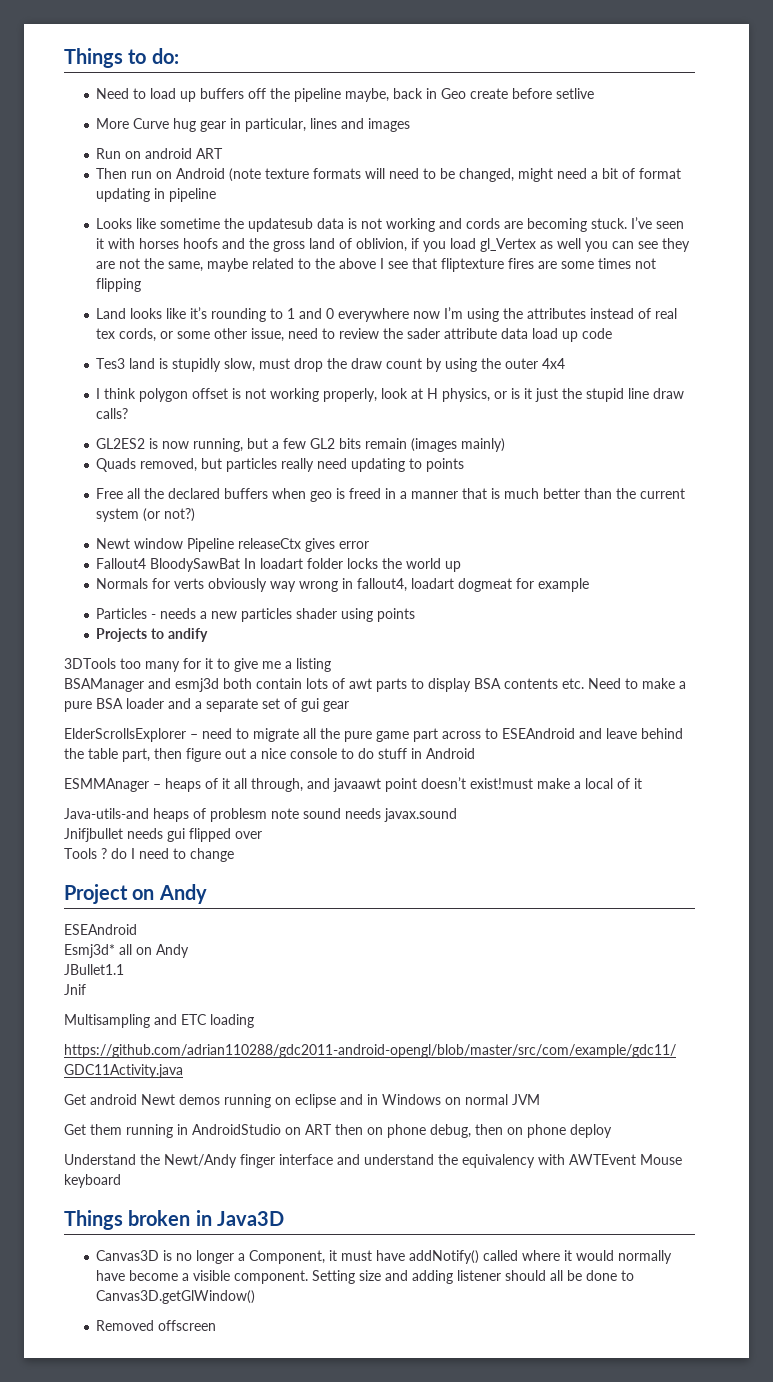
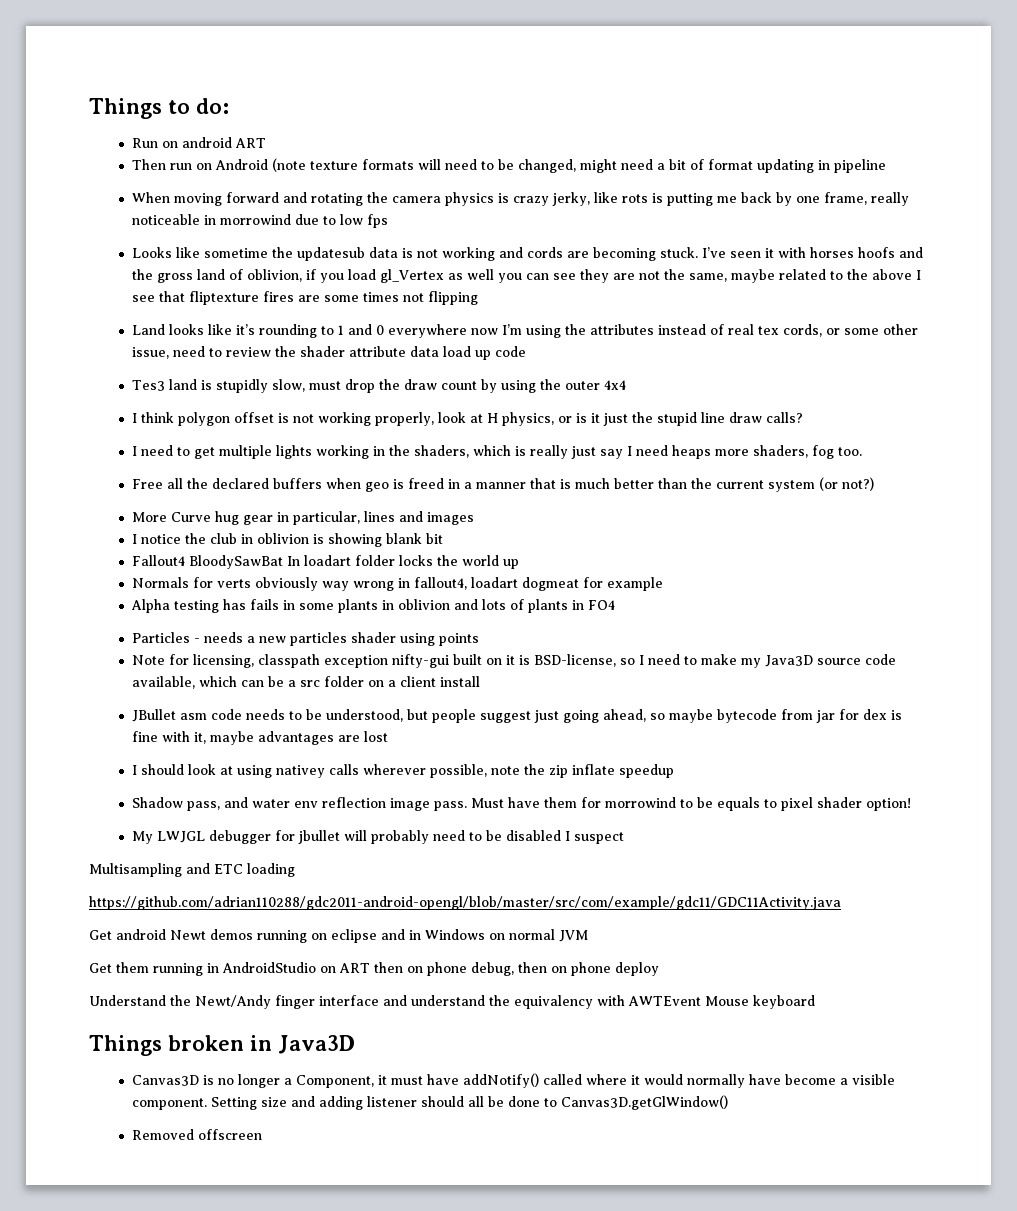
[96,88,595,102] [96,118,411,132] // Need to load up buffers off the pipeline maybe, back in Geo create before setlive // More Curve hug gear in particular, lines and images -> (229, 106) none
(217, 195) none -> [131,192,909,206] [131,214,388,228] // When moving forward and rotating the camera physics is crazy jerky, like rots is putting me back by one frame, really noticeable in morrowind due to low fps
[407,328,441,339] sader -> [299,346,345,357] shader
[96,438,506,452] [96,458,465,472] GL2ES2 is now running, but a few GL2 bits remain (images mainly) // Quads removed, but particles really need updating to points -> [131,445,862,459] I need to get multiple lights working in the shaders, which is really just say I need heaps more shaders, fog too.
[96,538,370,552] Newt window Pipeline releaseCtx gives error -> [131,511,474,525] [131,533,443,547] More Curve hug gear in particular, lines and images // I notice the club in oblivion is showing blank bit
(590, 585) none -> [130,599,615,613] // Alpha testing has fails in some plants in oblivion and lots of plants in FO4
[96,628,209,642] [64,658,331,672] [64,678,686,692] [64,698,349,712] [64,728,683,742] [64,748,475,762] [64,777,642,792] [64,808,457,822] [64,828,262,842] [64,848,234,862] [64,884,207,904] [64,924,137,935] [64,944,189,958] [64,964,124,975] [64,984,86,995] Projects to andify // 3DTools too many for it to give me a listing // BSAManager and esmj3d both contain lots of awt parts to display BSA contents etc. Need to make a pure BSA loader and a separate set of gui gear // ElderScrollsExplorer – need to migrate all the pure game part across to ESEAndroid and leave behind the table part, then figure out a nice console to do stuff in Android // ESMMAnager – heaps of it all through, and javaawt point doesn’t exist!must make a local of it // Java-utils-and heaps of problesm note sound needs javax.sound // Jnifjbullet needs gui flipped over // Tools ? do I need to change // Project on Andy // ESEAndroid // Esmj3d* all on Andy // JBullet1.1 // Jnif -> [131,654,896,668] [131,676,480,689] [131,709,902,723] [131,731,388,745] [131,764,674,778] [131,797,911,811] [131,830,624,844] Note for licensing, classpath exception nifty-gui built on it is BSD-license, so I need to make my Java3D source code available, which can be a src folder on a client install // JBullet asm code needs to be understood, but people suggest just going ahead, so maybe bytecode from jar for dex is fine with it, maybe advantages are lost // I should look at using nativey calls wherever possible, note the zip inflate speedup // Shadow pass, and water env reflection image pass. Must have them for morrowind to be equals to pixel shader option! // My LWJGL debugger for jbullet will probably need to be disabled I suspect

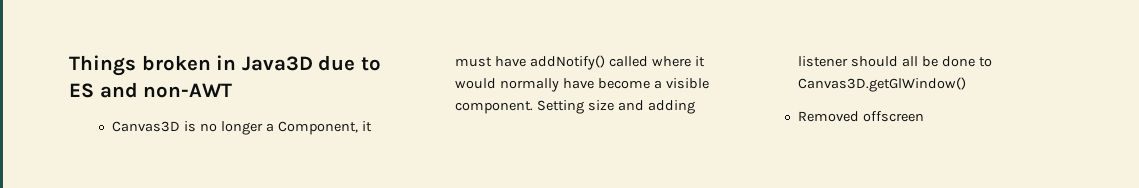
[89,98,229,119] [131,137,266,148] [131,158,886,173] [131,192,909,206] [131,214,388,228] [131,247,923,261] [131,269,921,283] [131,291,478,305] [131,324,918,338] [131,346,526,360] [131,379,626,393] [131,412,803,426] [131,445,862,459] [131,477,874,492] [131,511,474,525] [131,533,443,547] [131,555,519,569] [131,577,663,591] [130,599,615,613] [131,632,479,646] [131,654,896,668] [131,676,480,689] [131,709,902,723] [131,731,388,745] [131,764,674,778] [131,797,911,811] [131,830,624,844] [89,863,295,877] [89,896,841,910] [89,929,588,943] [89,962,659,976] [89,995,815,1009] [89,1035,355,1056] Things to do: // Run on android ART // Then run on Android (note texture formats will need to be changed, might need a bit of format updating in pipeline // When moving forward and rotating the camera physics is crazy jerky, like rots is putting me back by one frame, really noticeable in morrowind due to low fps // Looks like sometime the updatesub data is not working and cords are becoming stuck. I’ve seen it with horses hoofs and the gross land of oblivion, if you load gl_Vertex as well you can see they are not the same, maybe related to the above I see that fliptexture fires are some times not flipping // Land looks like it’s rounding to 1 and 0 everywhere now I’m using the attributes instead of real tex cords, or some other issue, need to review the shader attribute data load up code // Tes3 land is stupidly slow, must drop the draw count by using the outer 4x4 // I think polygon offset is not working properly, look at H physics, or is it just the stupid line draw calls? // I need to get multiple lights working in the shaders, which is really just say I need heaps more shaders, fog too. // Free all the declared buffers when geo is freed in a manner that is much better than the current system (or not?) // More Curve hug gear in particular, lines and images // I notice the club in oblivion is showing blank bit // Fallout4 BloodySawBat In loadart folder locks the world up // Normals for verts obviously way wrong in fallout4, loadart dogmeat for example // Alpha testing has fails in some plants in oblivion and lots of plants in FO4 // Particles - needs a new particles shader using points // Note for licensing, classpath exception nifty-gui built on it is BSD-license, so I need to make my Java3D source code available, which can be a src folder on a client install // JBullet asm code needs to be understood, but people suggest just going ahead, so maybe bytecode from jar for dex is fine with it, maybe advantages are lost // I should look at using nativey calls wherever possible, note the zip inflate speedup // Shadow pass, and water env reflection image pass. Must have them for morrowind to be equals to pixel shader option! // My LWJGL debugger for jbullet will probably need to be disabled I suspect // Multisampling and ETC loading // https://github.com/adrian110288/gdc2011-android-opengl/blob/master/src/com/example/gdc11/GDC11Activity.java // Get android Newt demos running on eclipse and in Windows on normal JVM // Get them running in AndroidStudio on ART then on phone debug, then on phone deploy // Understand the Newt/Andy finger interface and understand the equivalency with AWTEvent Mouse keyboard // Things broken in Java3D -> [69,55,381,76] [69,82,233,98] Things broken in Java3D due to ES and non-AWT

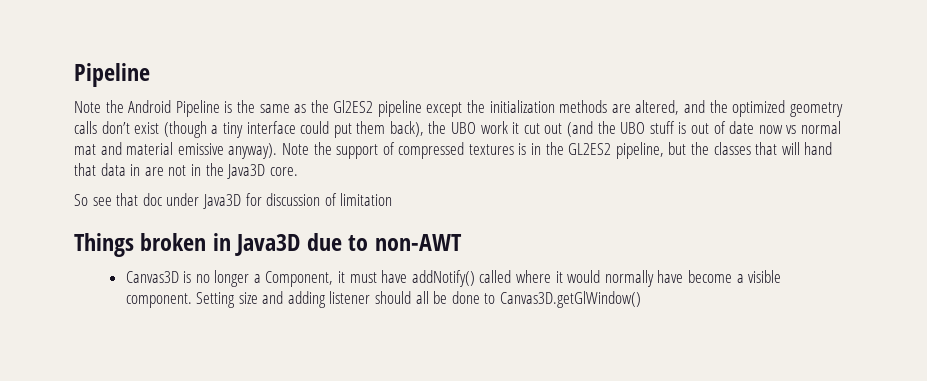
(69, 65) none -> [74,63,150,87] [74,100,843,117] [74,121,841,138] [74,142,833,159] [74,163,298,179] [74,193,393,209] Pipeline // Note the Android Pipeline is the same as the Gl2ES2 pipeline except the initialization methods are altered, and the optimized geometry calls don’t exist (though a tiny interface could put them back), the UBO work it cut out (and the UBO stuff is out of date now vs normal mat and material emissive anyway). Note the support of compressed textures is in the GL2ES2 pipeline, but the classes that will hand that data in are not in the Java3D core. // So see that doc under Java3D for discussion of limitation //
[69,82,138,98] ES and -> (369, 243) none
[798,111,925,122] // Removed offscreen -> (641, 299) none

